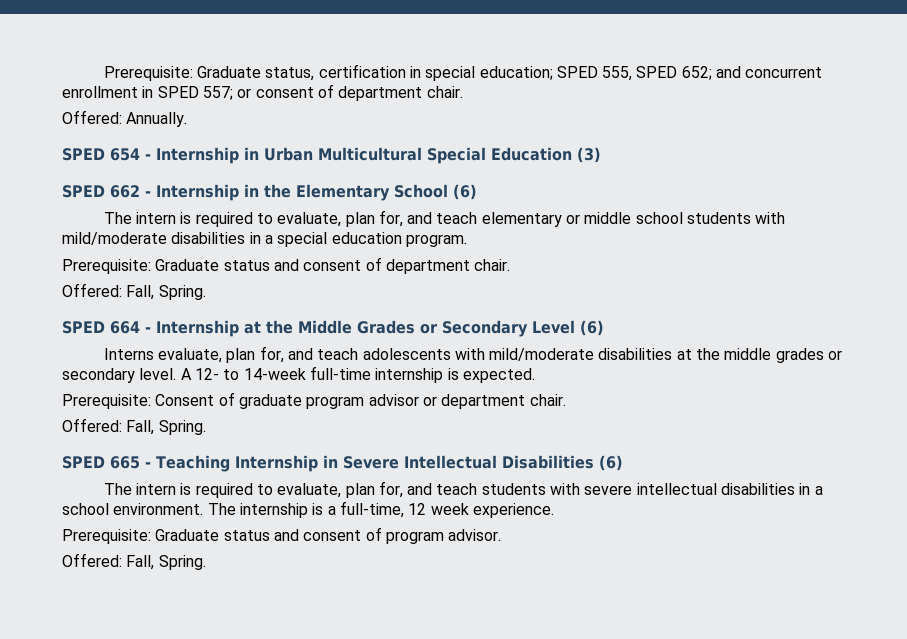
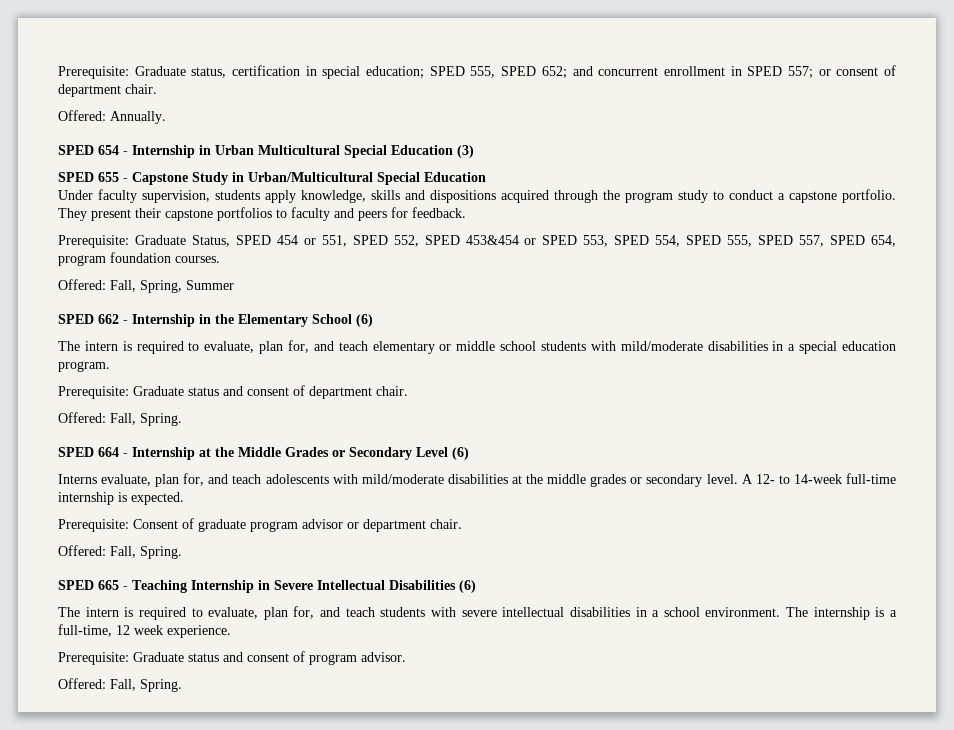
(601, 155) none -> [58,172,486,185] [58,189,896,203] [58,207,466,221] [58,235,897,248] [58,252,220,266] [58,279,234,293] // SPED 655 - Capstone Study in Urban/Multicultural Special Education // Under faculty supervision, students apply knowledge, skills and dispositions acquired through the program study to conduct a capstone portfolio. They present their capstone portfolios to faculty and peers for feedback. // Prerequisite: Graduate Status, SPED 454 or 551, SPED 552, SPED 453&454 or SPED 553, SPED 554, SPED 555, SPED 557, SPED 654, program foundation courses. // Offered: Fall, Spring, Summer

